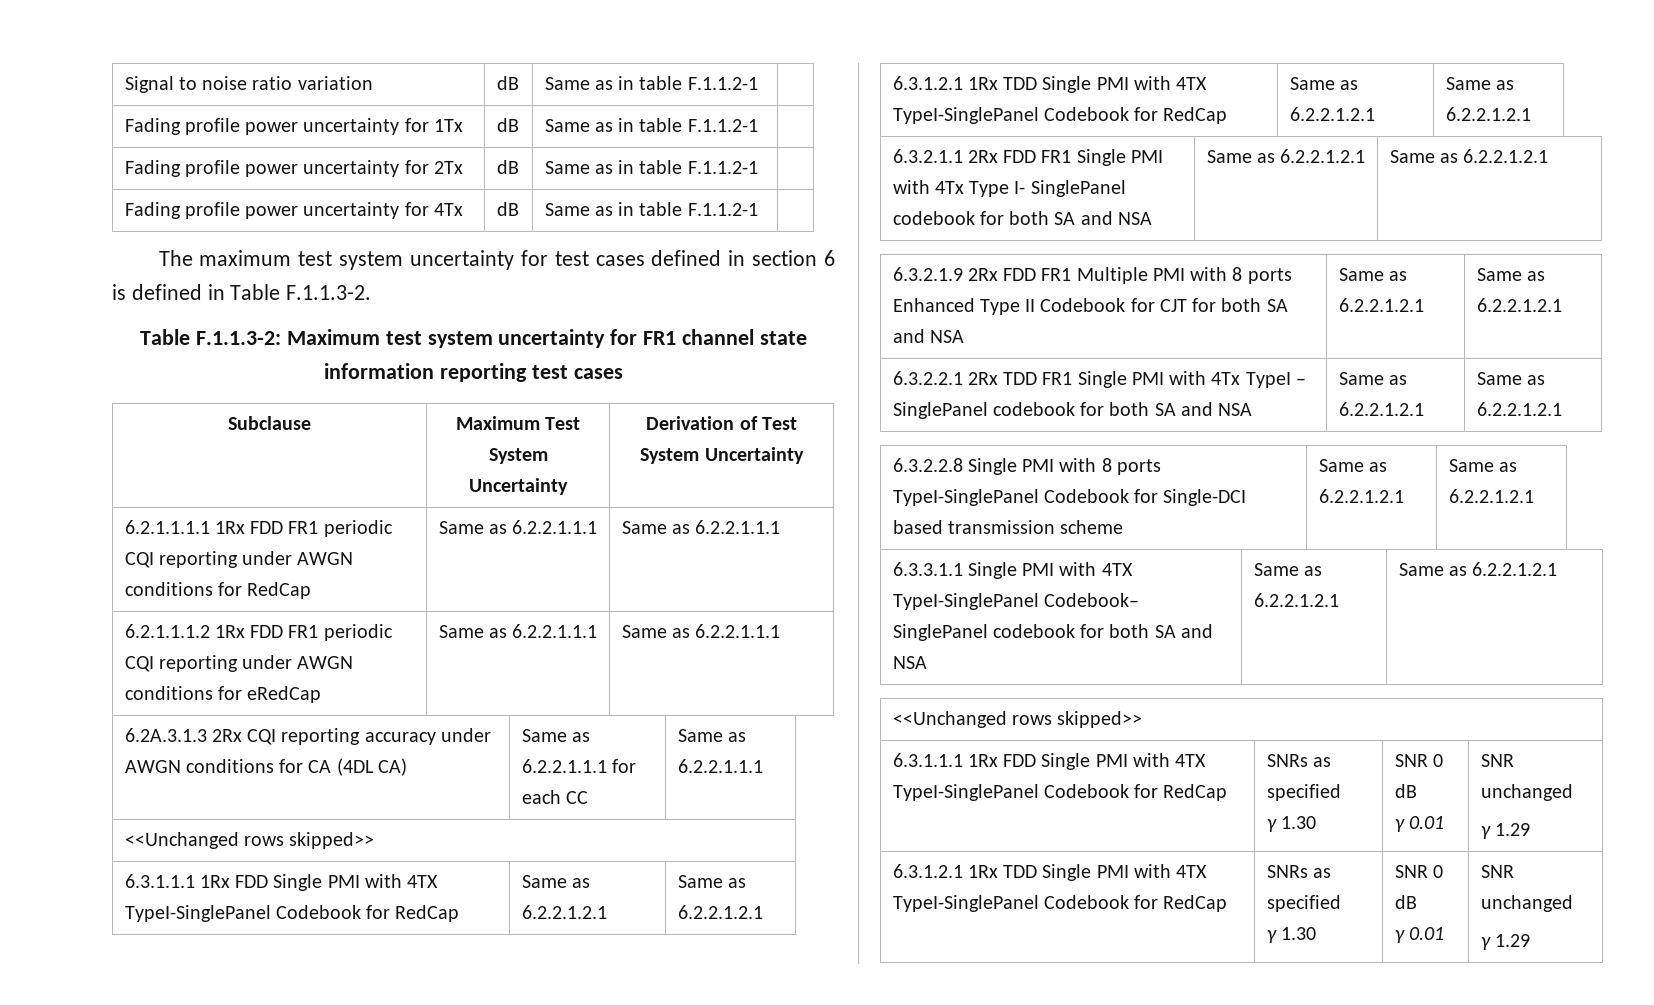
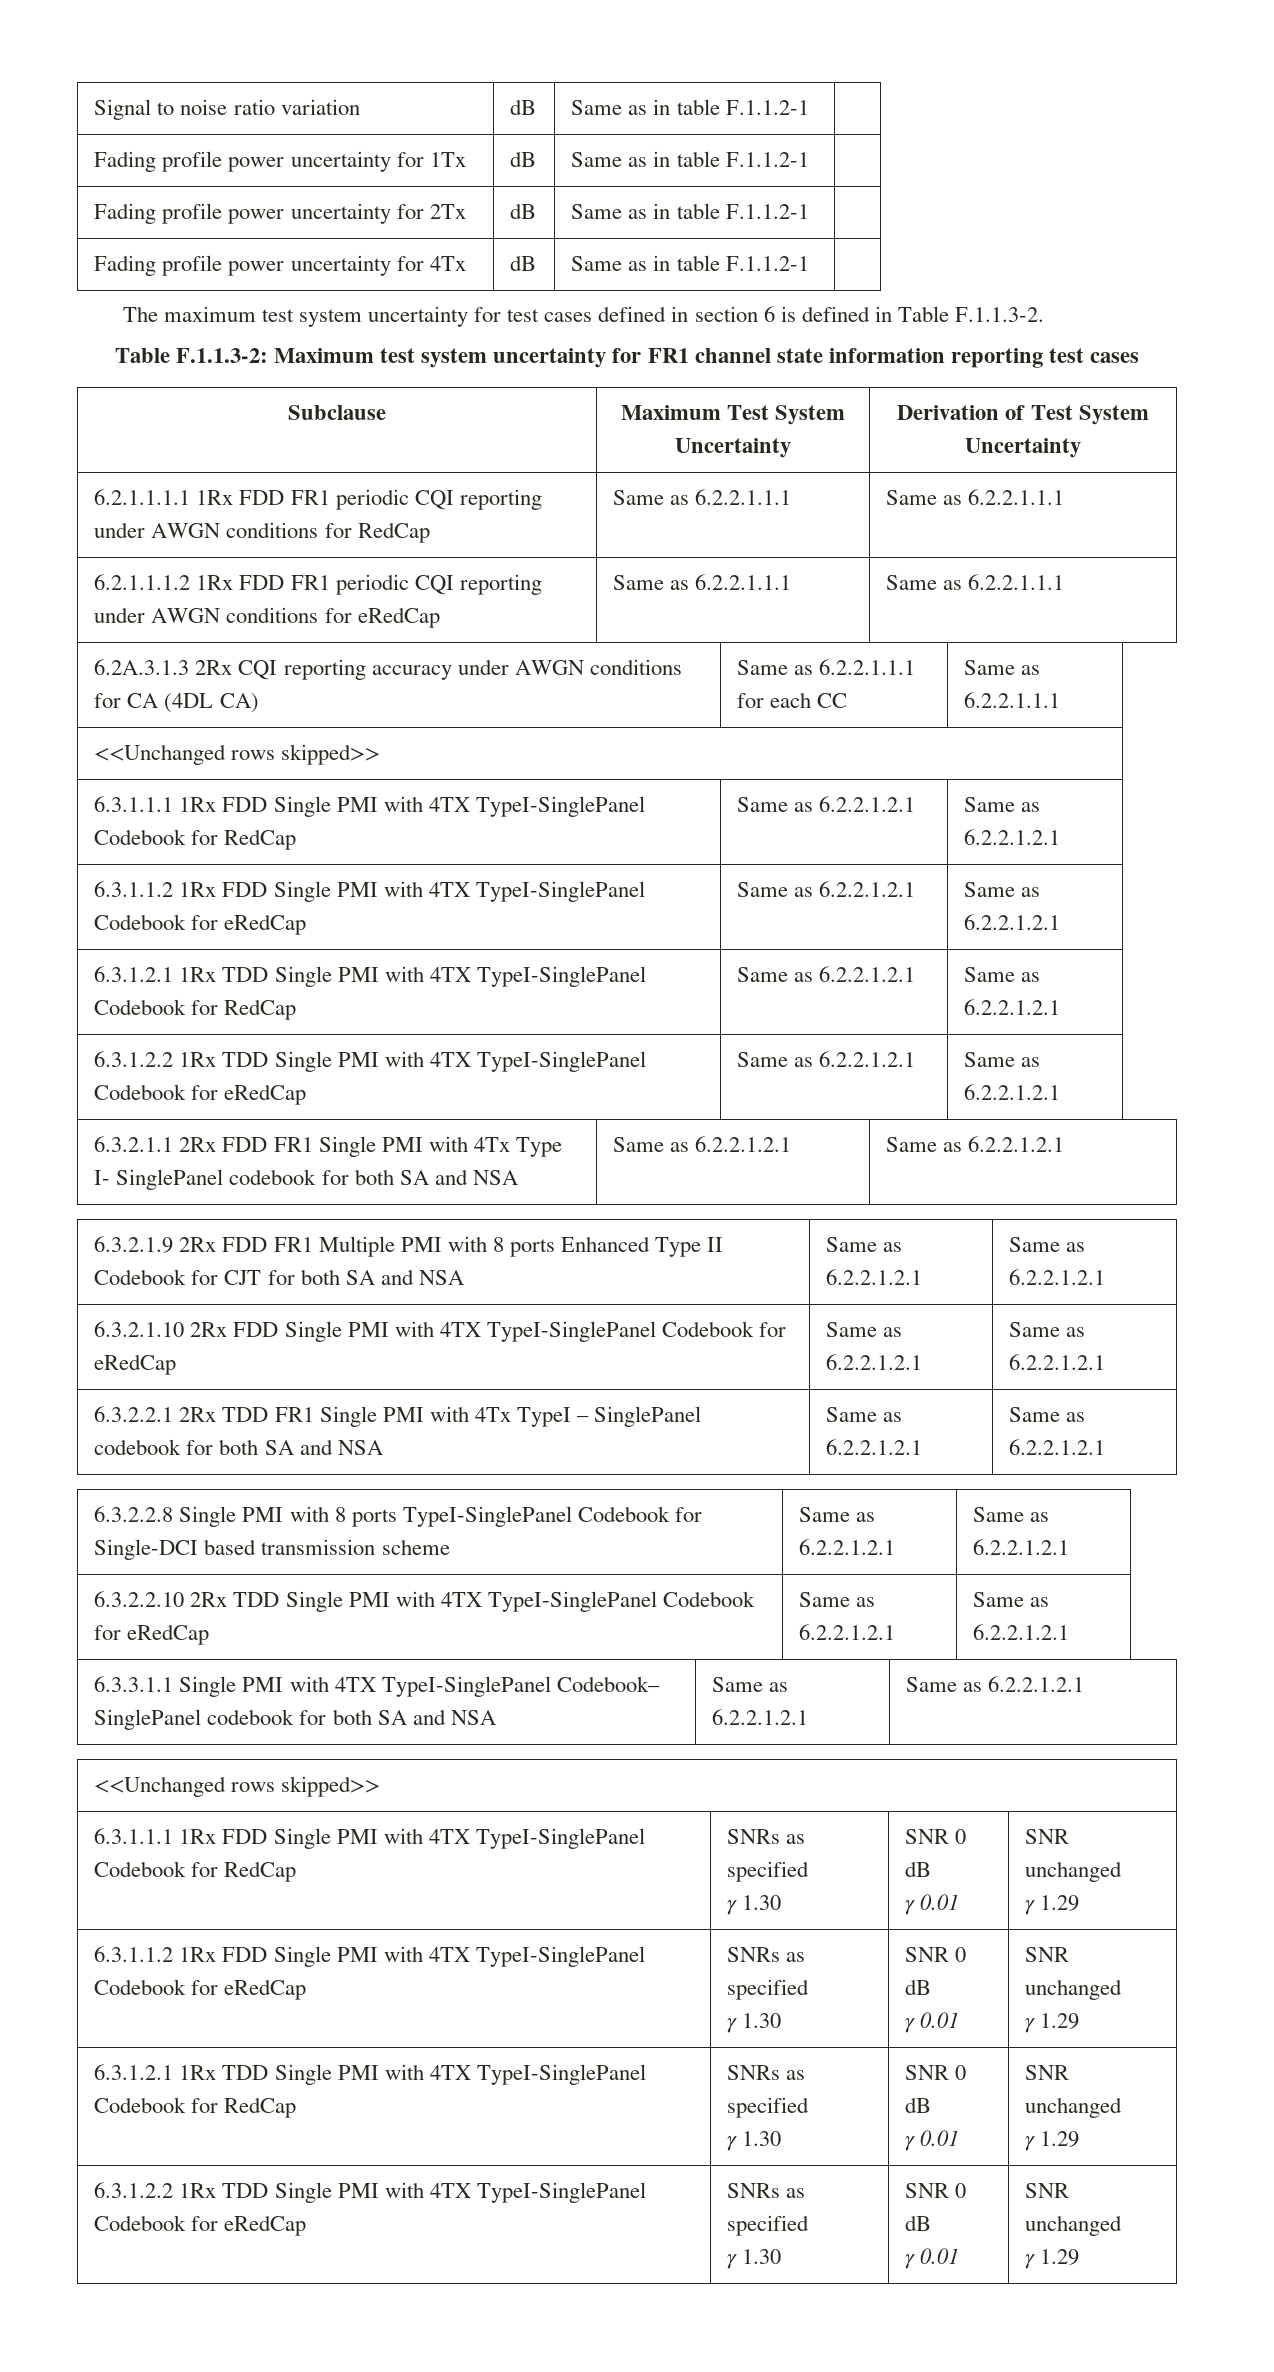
(763, 912) none -> [94,881,645,902] [94,914,307,935] [737,881,916,897] [964,882,1041,897] [964,914,1061,930] // 6.3.1.1.2 1Rx FDD Single PMI with 4TX TypeI-SinglePanel Codebook for eRedCap | Same as 6.2.2.1.2.1 | Same as 6.2.2.1.2.1
(1531, 114) none -> [94,1051,646,1072] [94,1084,307,1105] [737,1051,916,1067] [964,1052,1041,1067] [964,1084,1061,1100] // 6.3.1.2.2 1Rx TDD Single PMI with 4TX TypeI-SinglePanel Codebook for eRedCap | Same as 6.2.2.1.2.1 | Same as 6.2.2.1.2.1
(1562, 305) none -> [94,1321,786,1342] [94,1354,177,1375] [826,1322,903,1337] [826,1354,923,1370] [1009,1322,1086,1337] [1009,1354,1106,1370] // 6.3.2.1.10 2Rx FDD Single PMI with 4TX TypeI-SinglePanel Codebook for eRedCap | Same as 6.2.2.1.2.1 | Same as 6.2.2.1.2.1
(1534, 496) none -> [94,1591,755,1612] [94,1624,210,1645] [799,1592,876,1607] [799,1624,896,1640] [973,1592,1050,1607] [973,1624,1070,1640] // 6.3.2.2.10 2Rx TDD Single PMI with 4TX TypeI-SinglePanel Codebook for eRedCap | Same as 6.2.2.1.2.1 | Same as 6.2.2.1.2.1
(1530, 829) none -> [94,1946,645,1967] [94,1979,307,2000] [727,1947,806,1962] [727,1979,810,2000] [727,2013,782,2033] [905,1947,967,1962] [905,1979,932,1995] [905,2012,960,2033] [1025,1947,1070,1962] [1025,1979,1123,2000] [1025,2013,1080,2033] // 6.3.1.1.2 1Rx FDD Single PMI with 4TX TypeI-SinglePanel Codebook for eRedCap | SNRs as specified // γ 1.30 | SNR 0 dB // γ 0.01 | SNR unchanged // γ 1.29
(1530, 940) none -> [94,2182,646,2203] [94,2215,307,2236] [727,2183,806,2198] [727,2215,810,2236] [727,2249,782,2269] [905,2183,967,2198] [905,2215,932,2231] [905,2248,960,2269] [1025,2183,1070,2198] [1025,2215,1123,2236] [1025,2249,1080,2269] // 6.3.1.2.2 1Rx TDD Single PMI with 4TX TypeI-SinglePanel Codebook for eRedCap | SNRs as specified // γ 1.30 | SNR 0 dB // γ 0.01 | SNR unchanged // γ 1.29

